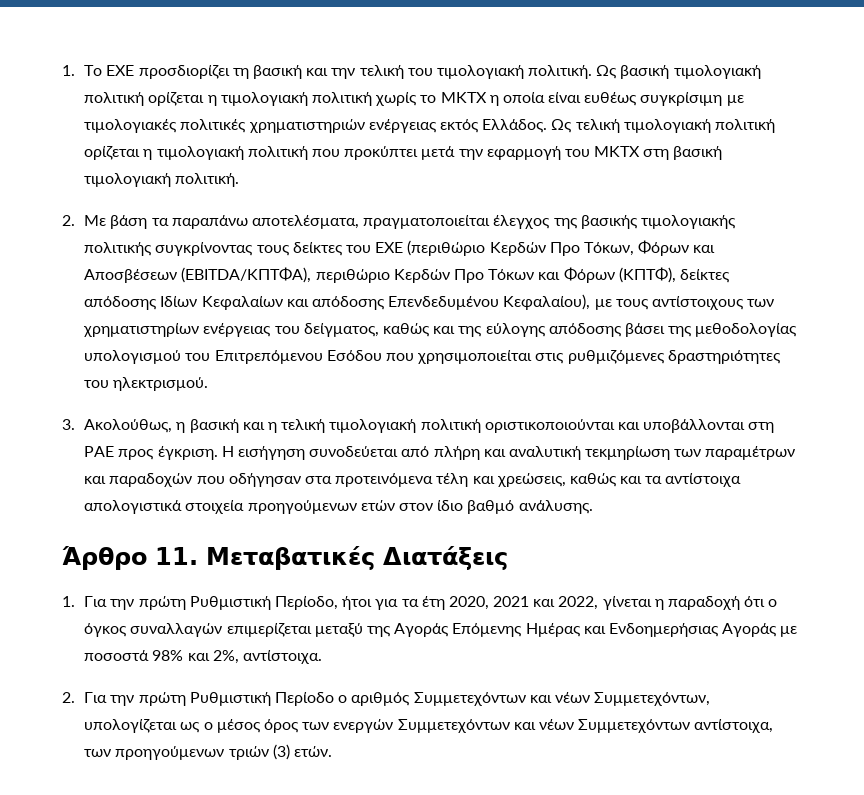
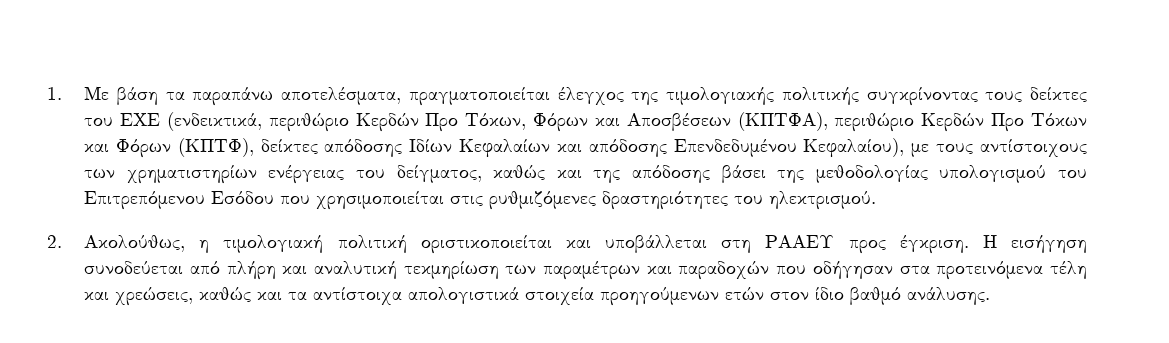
[62,65,761,79] [84,92,744,106] [84,119,775,133] [84,146,723,160] [84,173,240,187] [62,215,75,226] 1. Το ΕΧΕ προσδιορίζει τη βασική και την τελική του τιμολογιακή πολιτική. Ως βασική τιμολογιακή πολιτική ορίζεται η τιμολογιακή πολιτική χωρίς το ΜΚΤΧ η οποία είναι ευθέως συγκρίσιμη με τιμολογιακές πολιτικές χρηματιστηριών ενέργειας εκτός Ελλάδος. Ως τελική τιμολογιακή πολιτική ορίζεται η τιμολογιακή πολιτική που προκύπτει μετά την εφαρμογή του ΜΚΤΧ στη βασική τιμολογιακή πολιτική. // 2. -> [47,87,62,100] 1.
[580,215,638,229] βασικής -> (659, 98) none
[407,240,486,256] (περιθώριο -> [166,112,349,132] (ενδεικτικά, περιθώριο
[181,267,312,283] (EBITDA/ΚΠΤΦΑ), -> [737,112,828,131] (ΚΠΤΦΑ),
[485,323,546,337] εύλογης -> (621, 176) none
[62,419,75,430] 3. -> [47,235,62,248] 2.
[189,419,775,433] [84,446,115,457] βασική και η τελική τιμολογιακή πολιτική οριστικοποιούνται και υποβάλλονται στη ΡΑΕ -> [223,235,835,254] τιμολογιακή πολιτική οριστικοποιείται και υποβάλλεται στη ΡΑΑΕΥ
[62,546,508,570] [62,596,778,610] [84,623,798,637] [84,650,322,664] [62,692,711,706] [84,719,774,733] [84,744,332,760] // Άρθρο 11. Μεταβατικές Διατάξεις // 1. Για την πρώτη Ρυθμιστική Περίοδο, ήτοι για τα έτη 2020, 2021 και 2022, γίνεται η παραδοχή ότι ο όγκος συναλλαγών επιμερίζεται μεταξύ της Αγοράς Επόμενης Ημέρας και Ενδοημερήσιας Αγοράς με ποσοστά 98% και 2%, αντίστοιχα. // 2. Για την πρώτη Ρυθμιστική Περίοδο ο αριθμός Συμμετεχόντων και νέων Συμμετεχόντων, υπολογίζεται ως ο μέσος όρος των ενεργών Συμμετεχόντων και νέων Συμμετεχόντων αντίστοιχα, των προηγούμενων τριών (3) ετών. -> (991, 296) none

